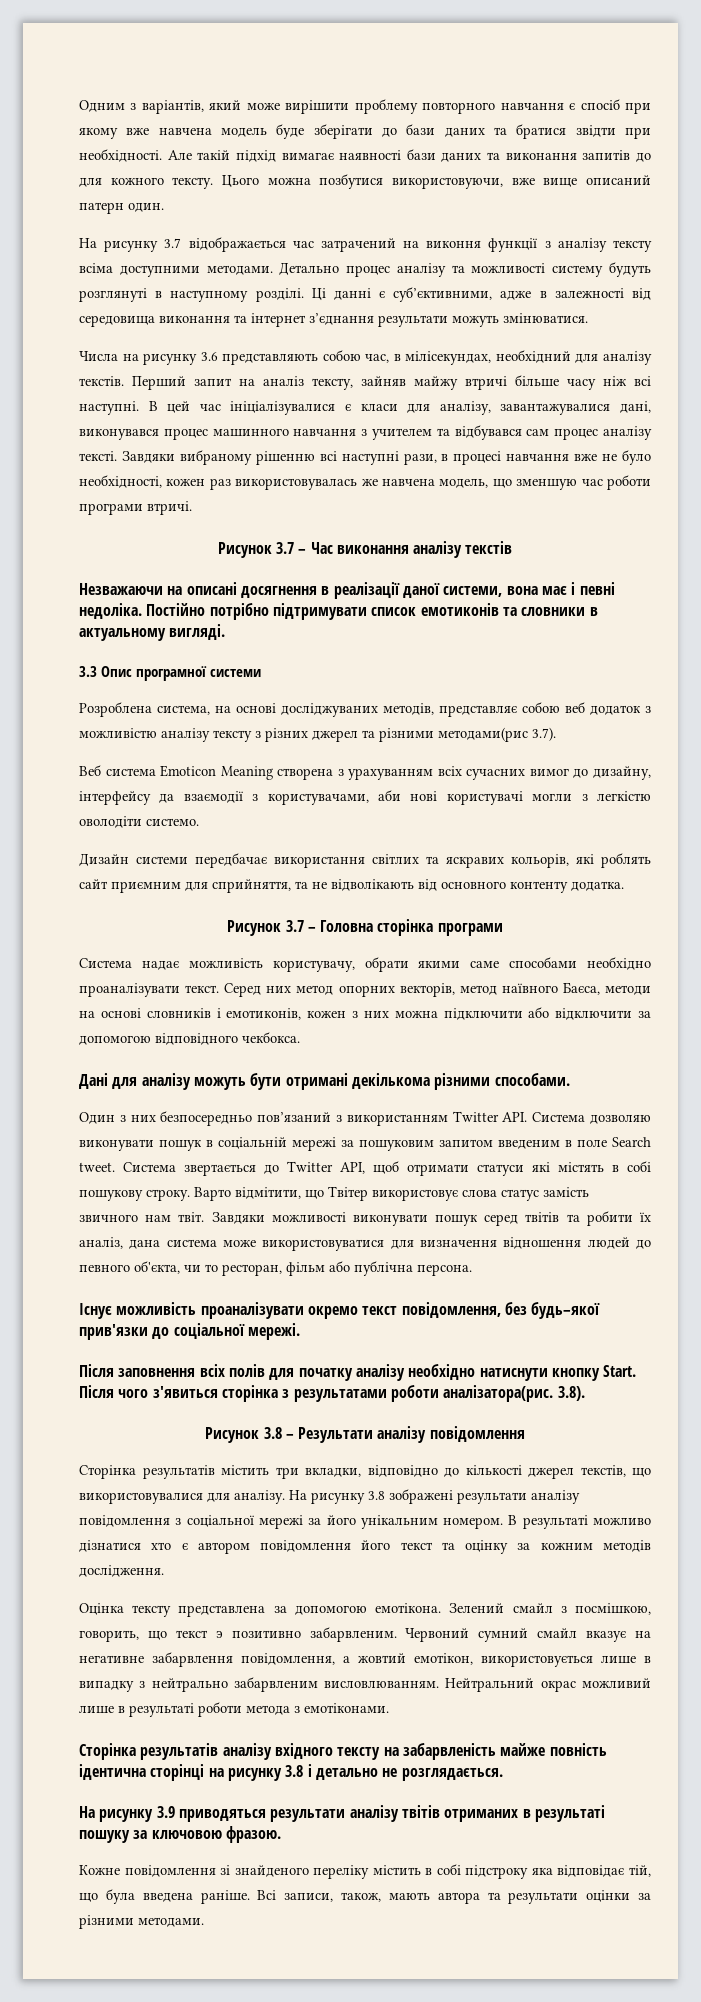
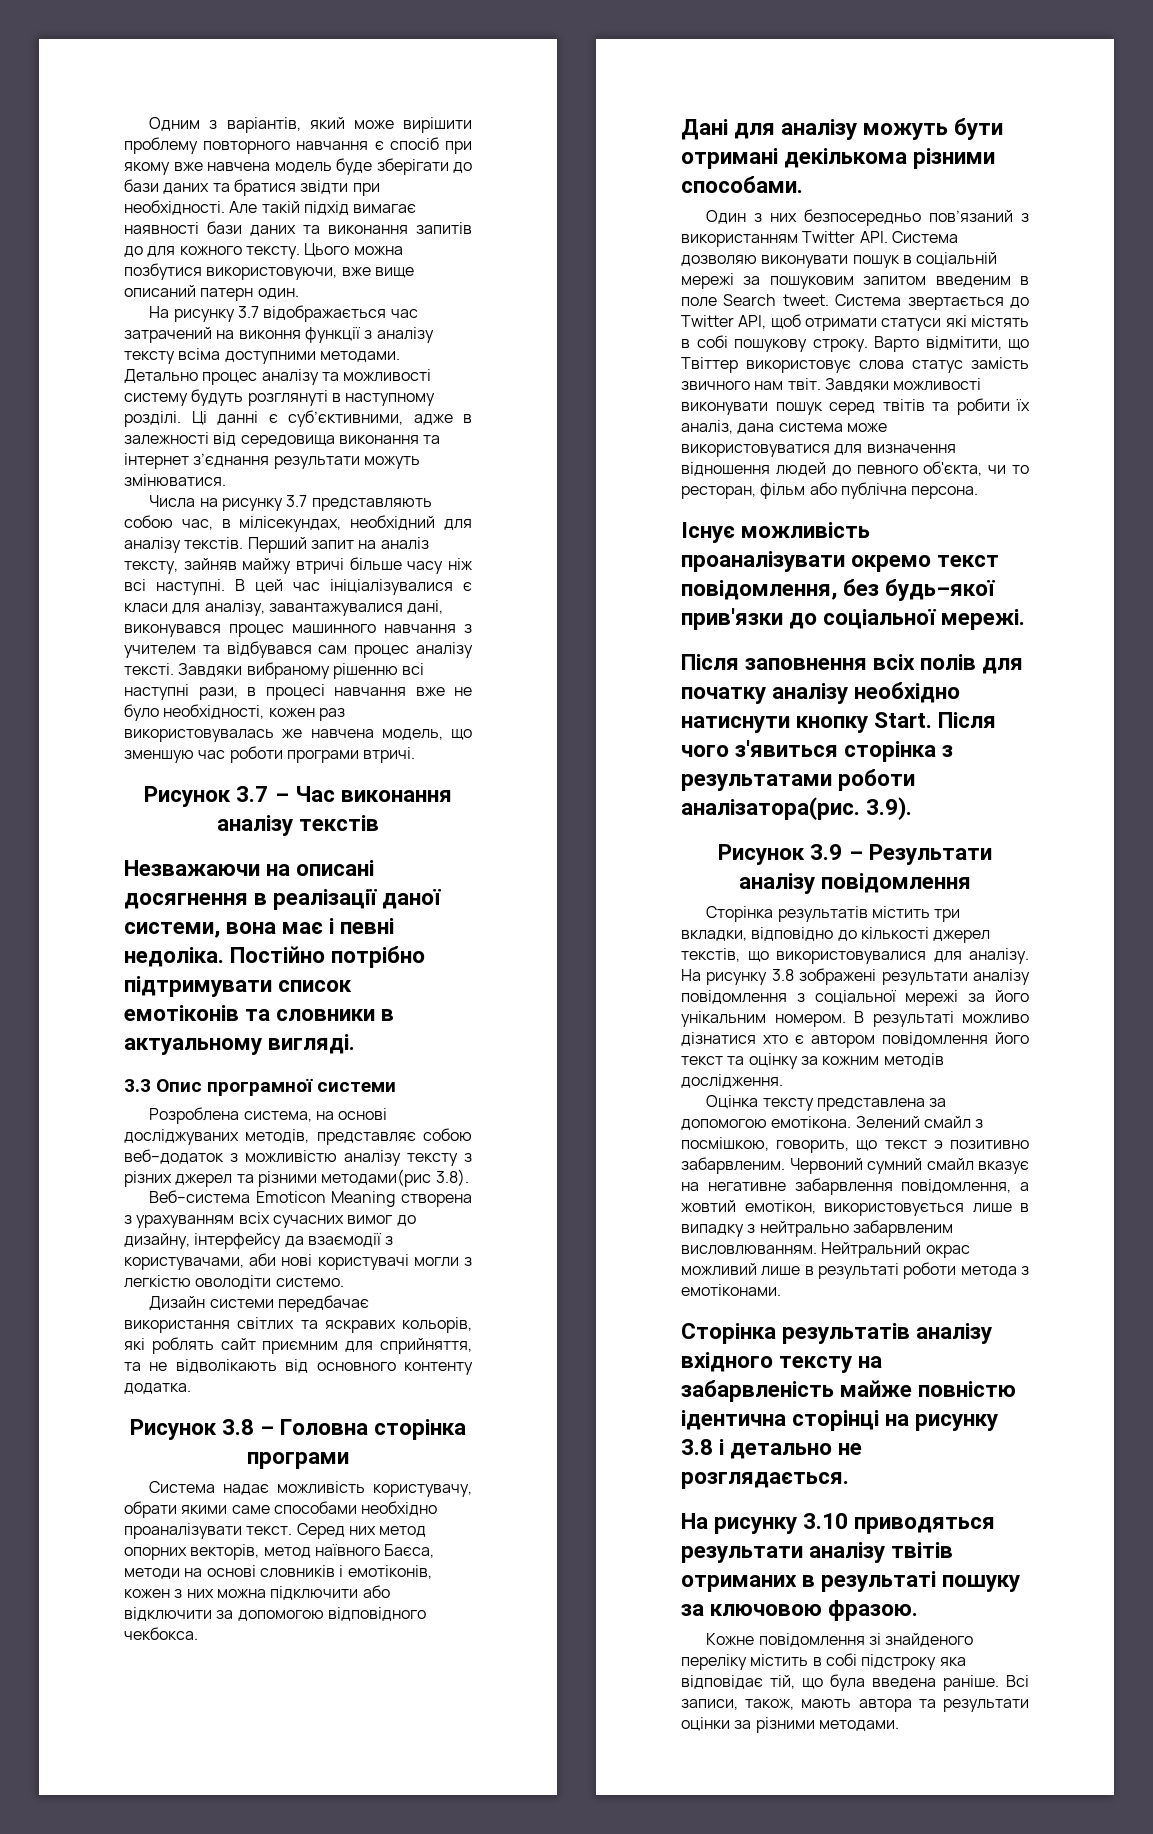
[200,352,218,361] 3.6 -> [286,495,308,507] 3.7
[420,603,499,616] емотиконів -> [124,1005,239,1021] емотіконів
[565,702,641,715] веб додаток -> [124,1149,224,1164] веб–додаток
[532,727,556,741] [79,765,156,776] 3.7). // Веб система -> [435,1169,469,1186] [149,1190,251,1203] 3.8). // Веб–система
[285,920,304,932] 3.7 -> [221,1419,254,1435] 3.8
[226,1008,302,1020] емотиконів, -> [347,1565,432,1579] емотіконів,
[328,1186,368,1201] Твітер -> [681,357,738,373] Твіттер
[557,1386,585,1401] [205,1427,282,1443] 3.8). // Рисунок 3.8 -> [866,797,913,820] [718,844,843,865] 3.9). // Рисунок 3.9
[549,1743,607,1756] повність -> [918,1381,1017,1397] повністю
[156,1806,175,1818] 3.9 -> [803,1513,849,1529] 3.10

